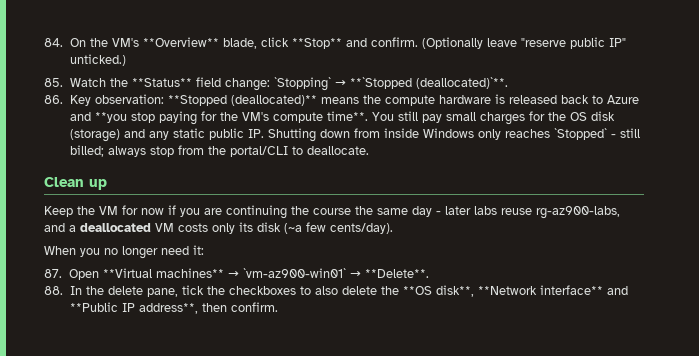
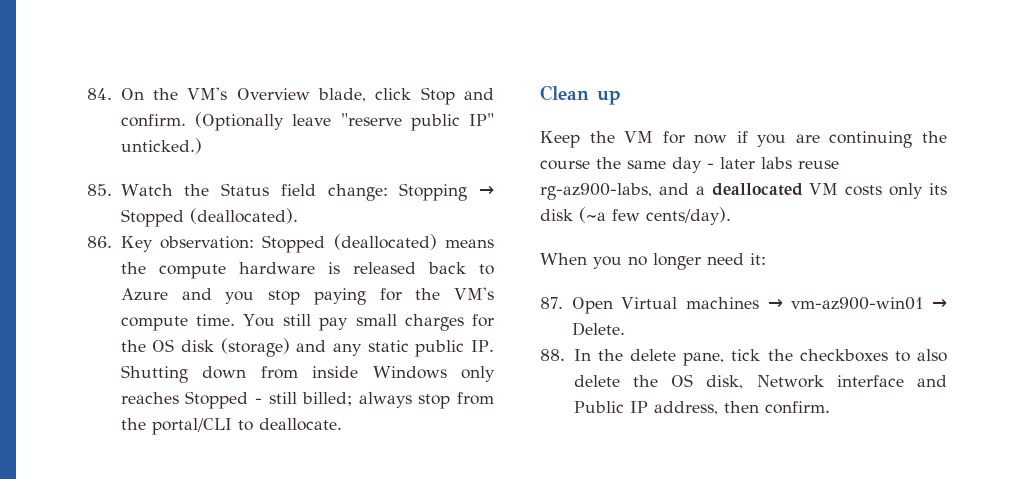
[142,37,219,47] **Overview** -> [236,88,310,100] Overview
[291,38,342,49] **Stop** -> [420,87,455,105] Stop
[131,78,192,87] **Status** -> [221,183,270,196] Status
[273,77,508,91] `Stopping` → **`Stopped (deallocated)`**. -> [399,183,494,201] [120,208,298,227] Stopping → Stopped (deallocated).
[167,95,317,106] **Stopped (deallocated)** -> [262,234,437,253] Stopped (deallocated)
[94,112,127,123] **you -> [225,291,255,304] you
[326,111,368,121] time**. -> [195,314,235,326] time.
[553,128,607,140] `Stopped` -> [185,391,249,409] Stopped
[102,268,429,278] **Virtual machines** → `vm-az900-win01` → **Delete**. -> [621,297,947,310] [571,322,625,336] Virtual machines → vm-az900-win01 → Delete.
[402,285,628,297] [69,302,198,314] **OS disk**, **Network interface** and **Public IP address**, -> [671,374,947,389] [573,401,718,415] OS disk, Network interface and Public IP address,

